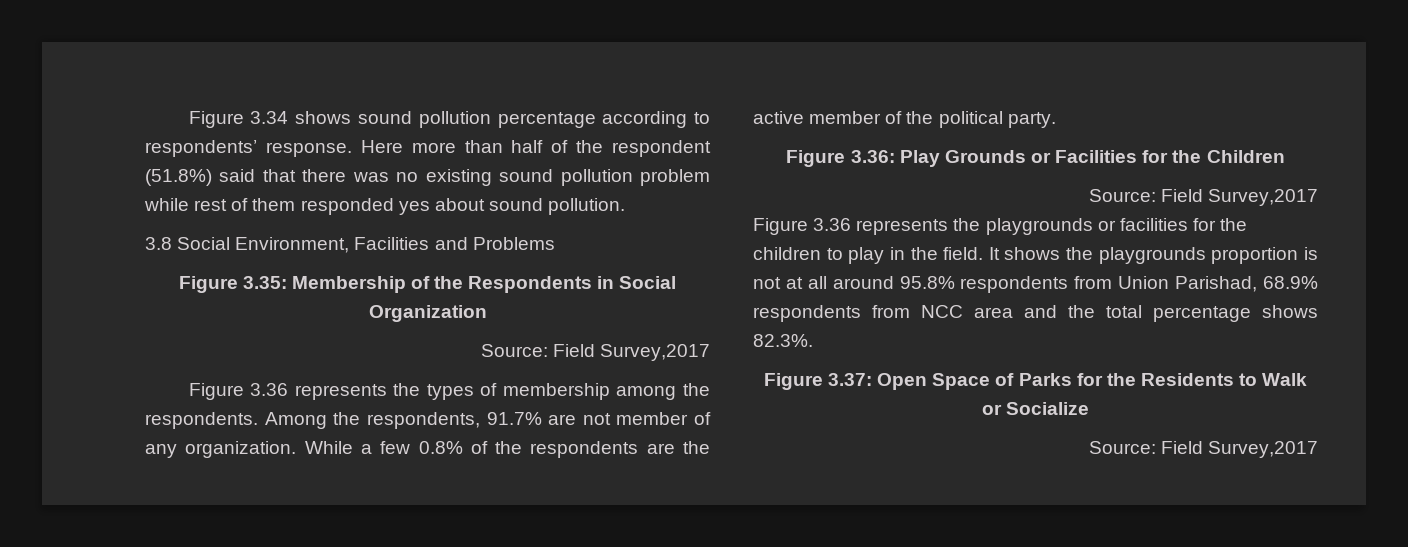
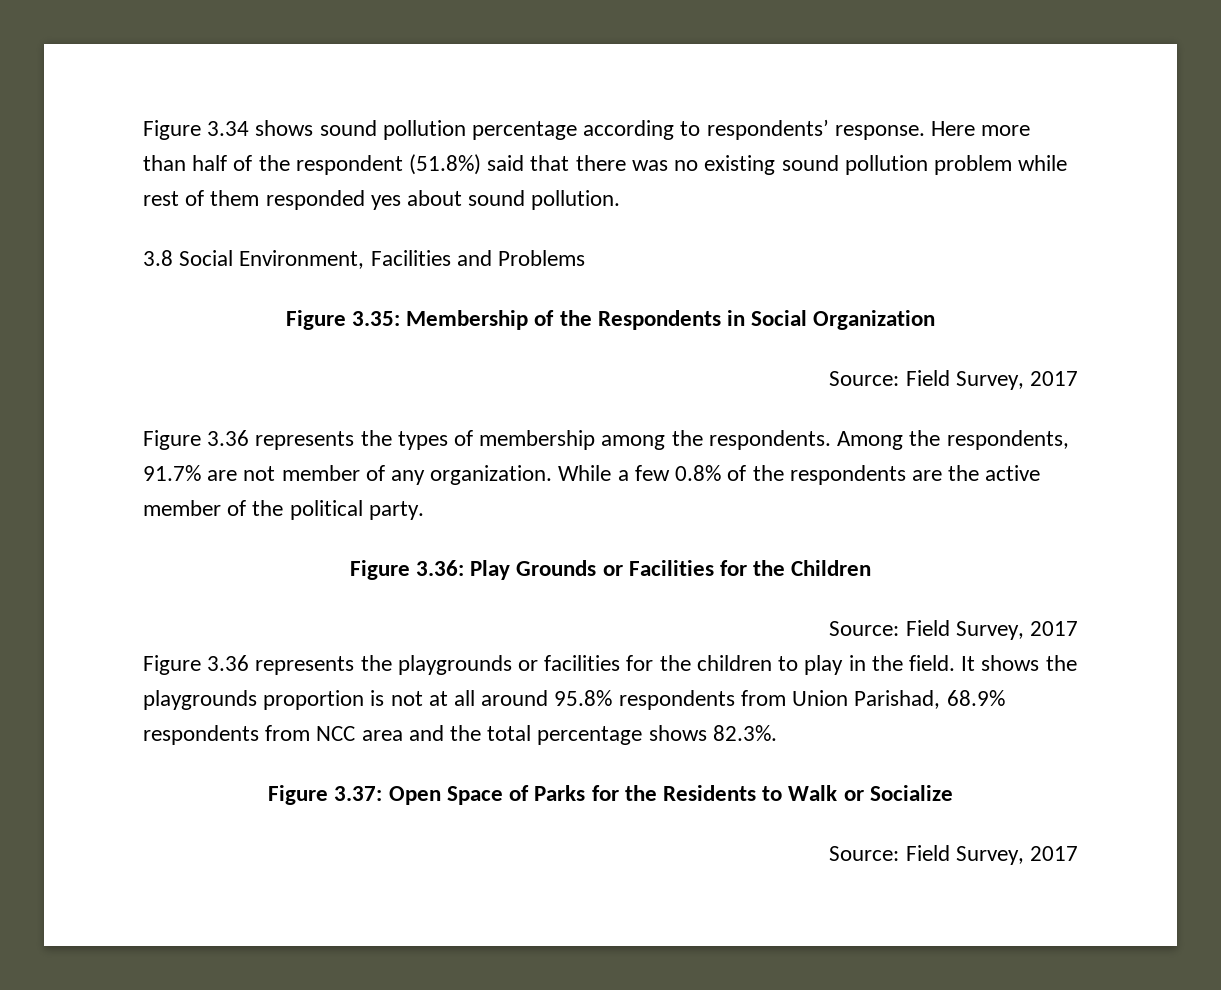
[600,344,710,361] Survey,2017 -> [955,371,1078,390] Survey, 2017
[1208,189,1318,206] Survey,2017 -> [955,621,1078,640] Survey, 2017
[1208,441,1318,458] Survey,2017 -> [955,846,1078,865] Survey, 2017

